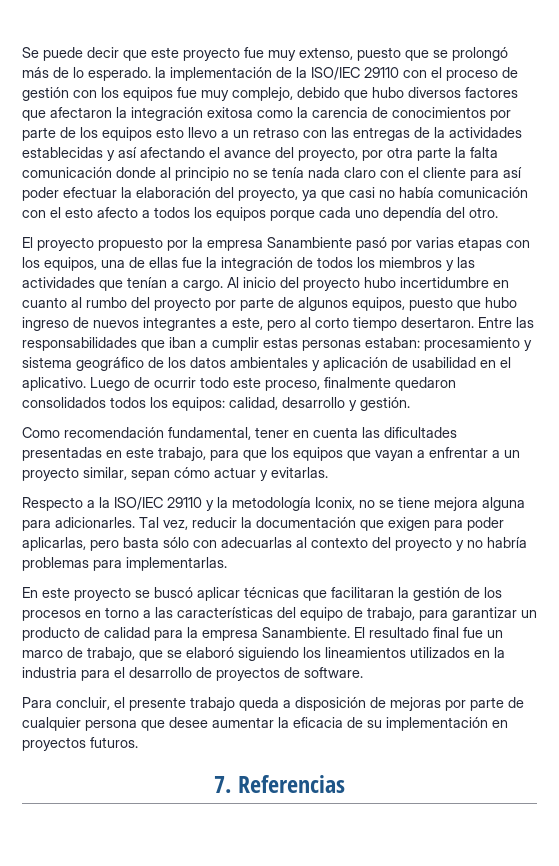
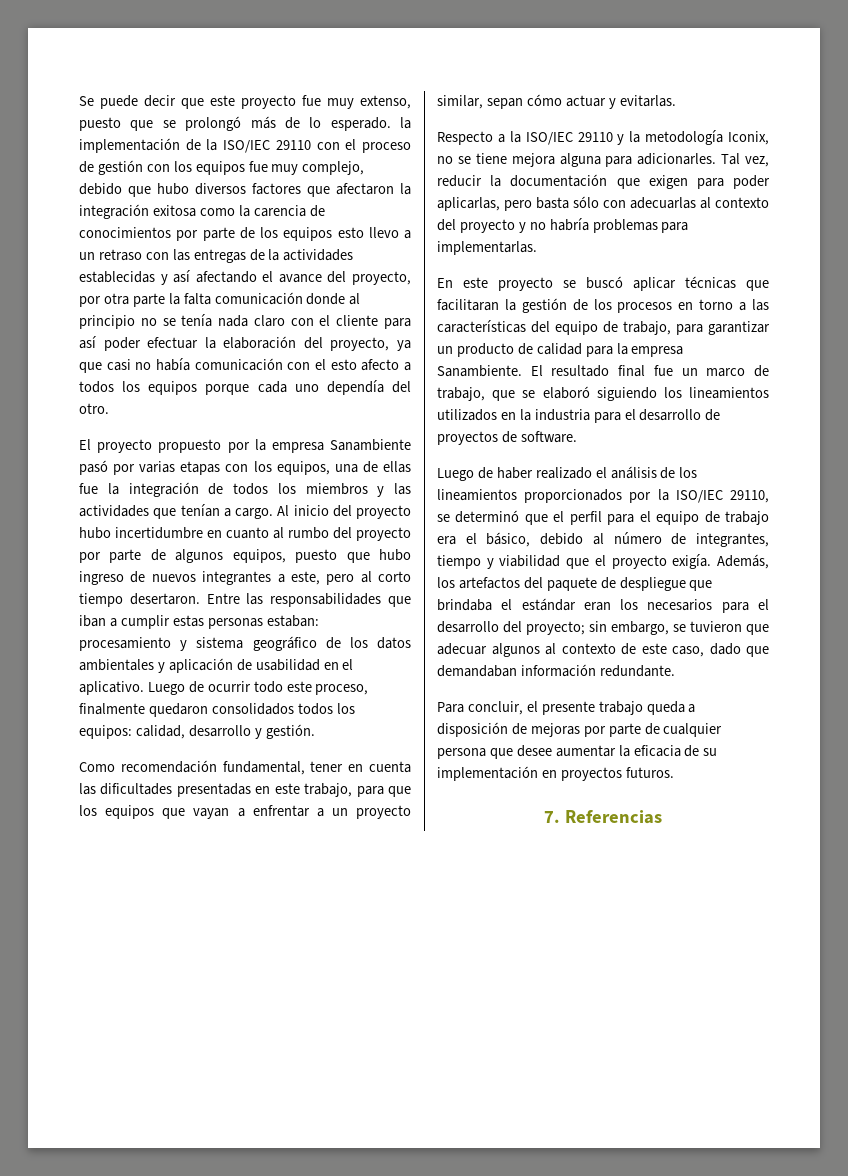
(363, 672) none -> [437,466,698,481] [437,489,769,503] [437,510,769,525] [437,532,769,547] [437,554,769,569] [437,577,713,591] [437,598,769,613] [437,621,769,635] [437,643,769,657] [437,664,675,677] // Luego de haber realizado el análisis de los lineamientos proporcionados por la ISO/IEC 29110, se determinó que el perfil para el equipo de trabajo era el básico, debido al número de integrantes, tiempo y viabilidad que el proyecto exigía. Además, los artefactos del paquete de despliegue que brindaba el estándar eran los necesarios para el desarrollo del proyecto; sin embargo, se tuvieron que adecuar algunos al contexto de este caso, dado que demandaban información redundante.

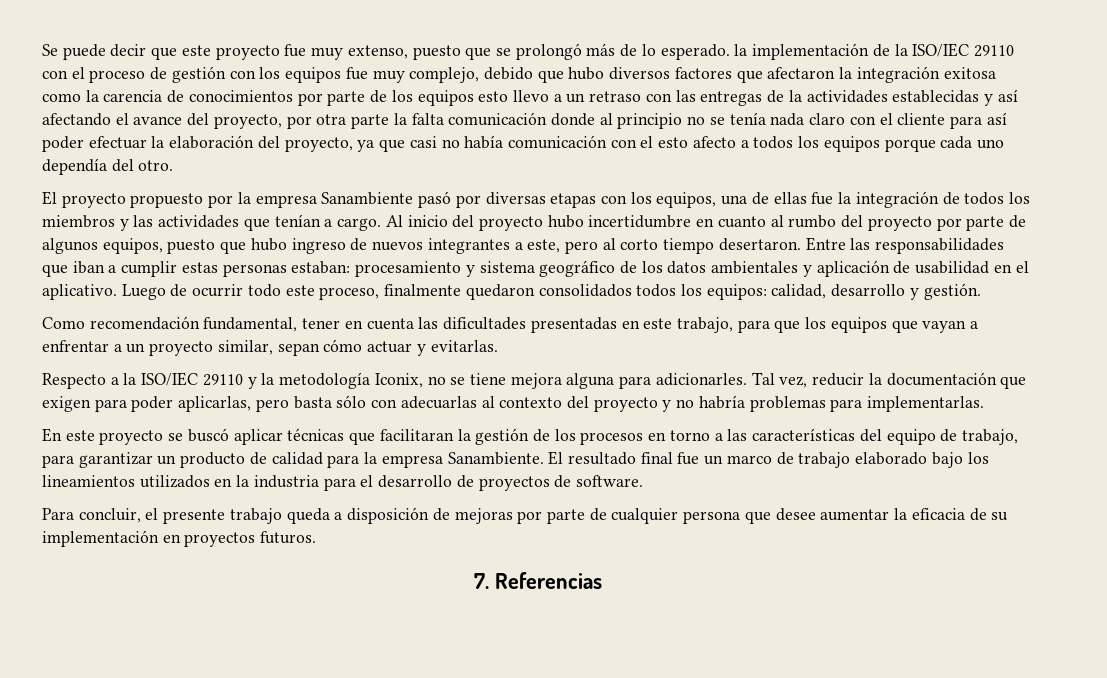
[139,461,176,473] varias -> [485,192,546,205] diversas
[437,386,657,401] trabajo, que se elaboró siguiendo -> [798,452,963,468] trabajo elaborado bajo
[437,466,698,481] [437,489,769,503] [437,510,769,525] [437,532,769,547] [437,554,769,569] [437,577,713,591] [437,598,769,613] [437,621,769,635] [437,643,769,657] [437,664,675,677] // Luego de haber realizado el análisis de los lineamientos proporcionados por la ISO/IEC 29110, se determinó que el perfil para el equipo de trabajo era el básico, debido al número de integrantes, tiempo y viabilidad que el proyecto exigía. Además, los artefactos del paquete de despliegue que brindaba el estándar eran los necesarios para el desarrollo del proyecto; sin embargo, se tuvieron que adecuar algunos al contexto de este caso, dado que demandaban información redundante. -> (643, 481) none

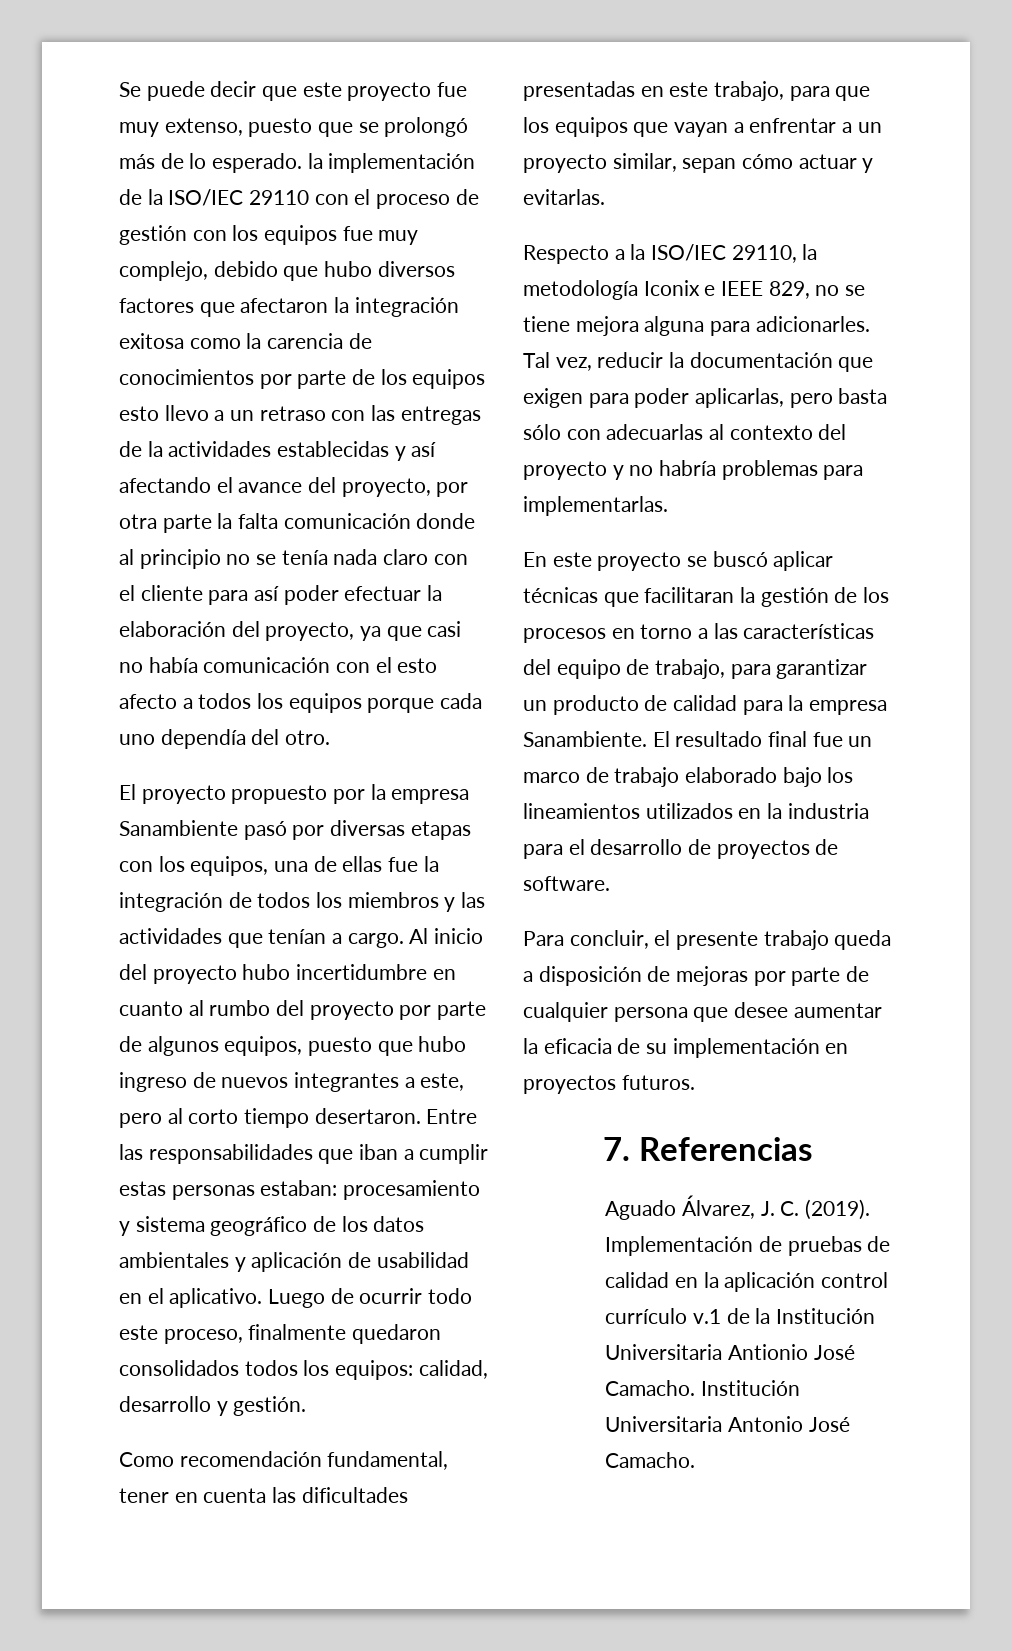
[202,372,423,389] 29110 y la metodología Iconix, -> [731,244,818,263] [523,280,810,300] 29110, la metodología Iconix e IEEE 829,
(602, 580) none -> [605,1195,870,1220] [605,1236,891,1256] [605,1272,888,1292] [605,1308,875,1324] [605,1344,855,1360] [605,1380,800,1396] [605,1416,850,1432] [605,1452,696,1468] // Aguado Álvarez, J. C. (2019). Implementación de pruebas de calidad en la aplicación control currículo v.1 de la Institución Universitaria Antionio José Camacho. Institución Universitaria Antonio José Camacho.

